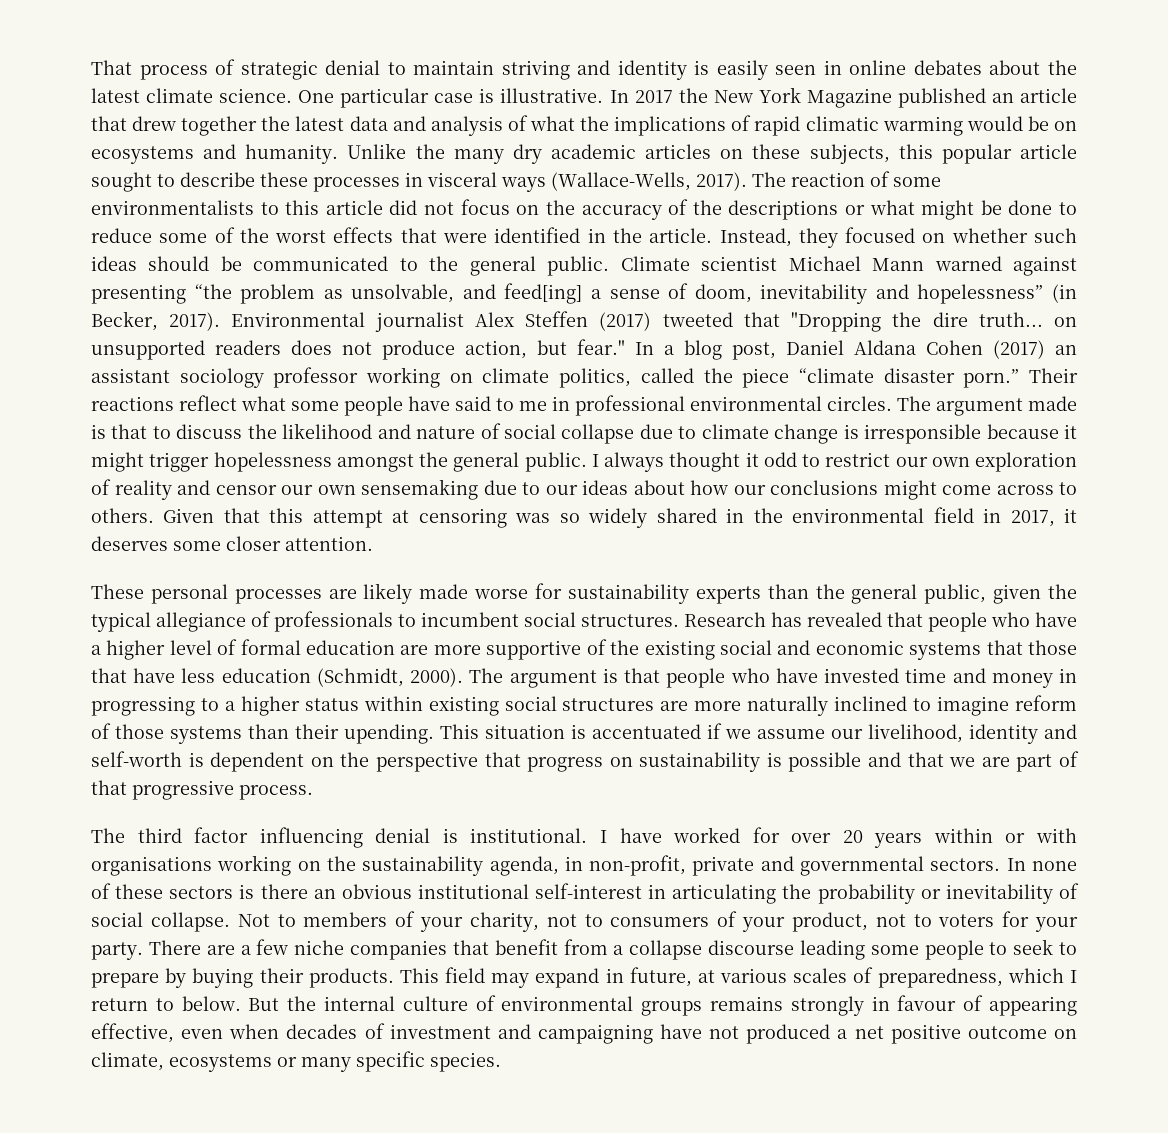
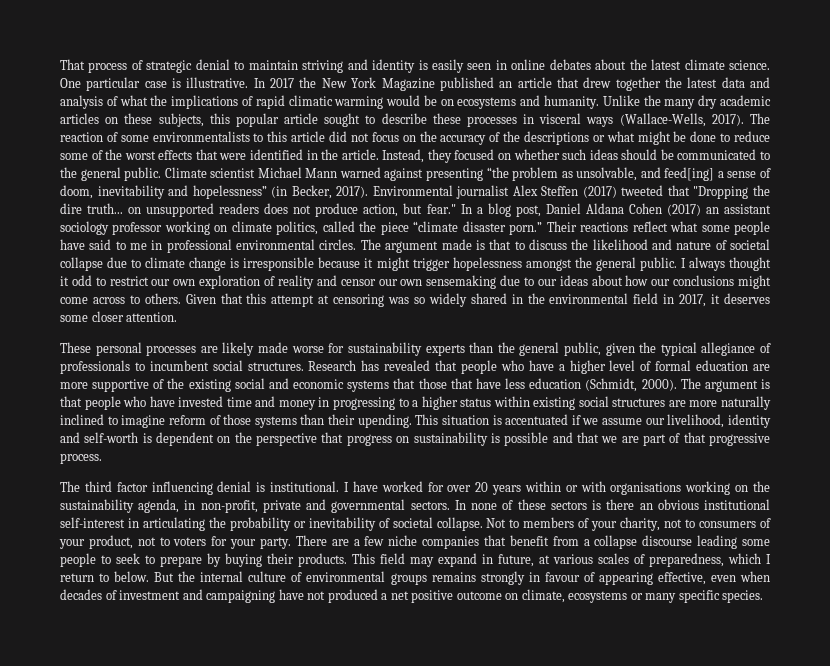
[504,424,556,439] social -> [730,239,771,250] societal
[91,912,143,927] social -> [392,517,433,528] societal

